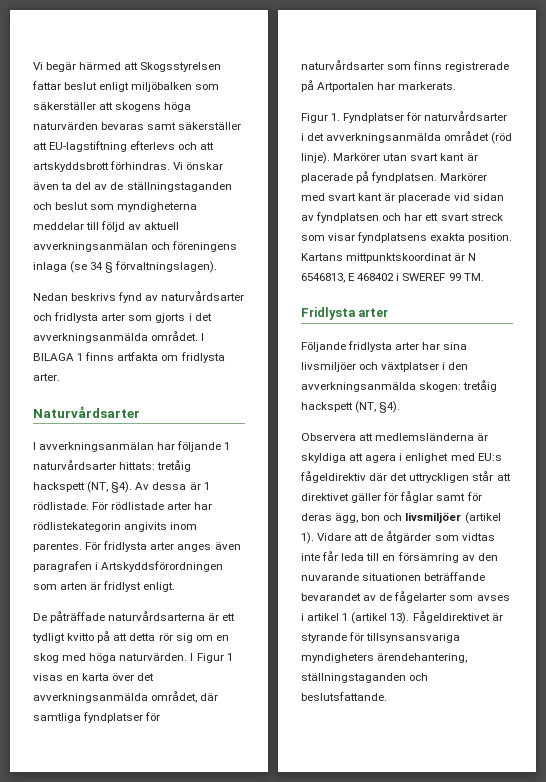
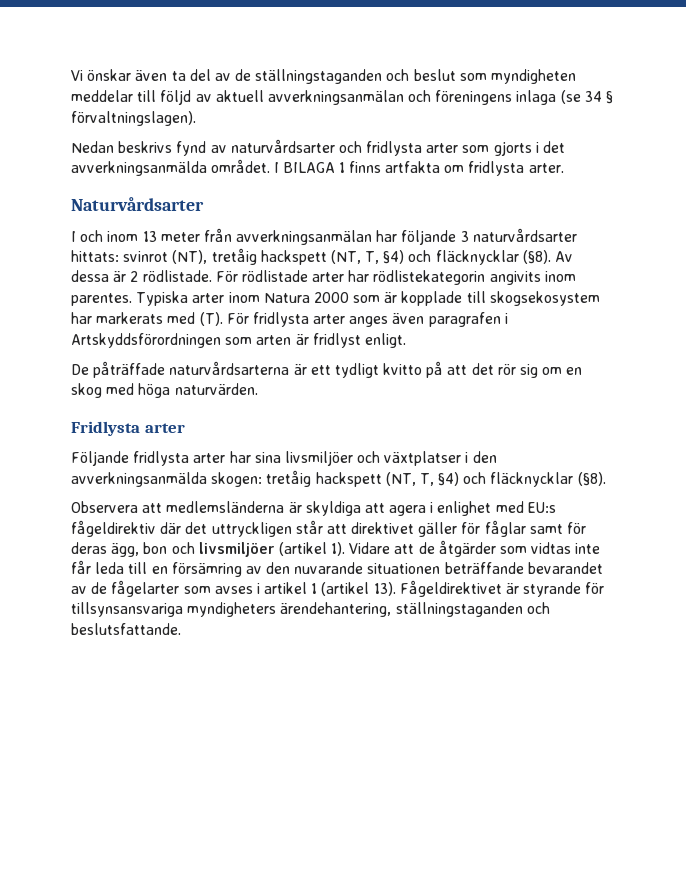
[33,62,222,72] [32,81,220,92] [33,102,192,112] [33,122,242,130] [33,141,215,152] [33,161,184,172] Vi begär härmed att Skogsstyrelsen fattar beslut enligt miljöbalken som säkerställer att skogens höga naturvärden bevaras samt säkerställer att EU-lagstiftning efterlevs och att artskyddsbrott förhindras. Vi -> [71,70,83,81] Vi
[117,202,198,212] myndigheterna -> [491,69,577,84] myndigheten
(36, 446) none -> [80,228,232,242] och inom 13 meter från
[224,442,231,450] 1 -> [460,231,469,242] 3
[157,460,192,472] [33,481,133,493] tretåig hackspett (NT, §4). -> [123,248,551,265] svinrot (NT), tretåig hackspett (NT, T, §4) och fläcknycklar (§8).
[203,482,210,490] 1 -> [130,271,139,282] 2
(82, 547) none -> [136,291,600,306] [71,312,223,326] Typiska arter inom Natura 2000 som är kopplade till skogsekosystem har markerats med (T).
[129,633,156,641] detta -> [471,363,494,375] det
[190,653,233,663] [33,673,155,681] [33,691,219,703] [33,712,161,723] [301,60,510,72] [301,80,457,92] [301,111,508,123] [301,131,513,144] [301,152,478,164] [301,171,488,183] [301,193,504,203] [301,212,503,223] [301,232,513,243] [301,253,477,263] [301,273,484,283] I Figur 1 visas en karta över det avverkningsanmälda området, där samtliga fyndplatser för naturvårdsarter som finns registrerade på Artportalen har markerats. // Figur 1. Fyndplatser för naturvårdsarter i det avverkningsanmälda området (röd linje). Markörer utan svart kant är placerade på fyndplatsen. Markörer med svart kant är placerade vid sidan av fyndplatsen och har ett svart streck som visar fyndplatsens exakta position. Kartans mittpunktskoordinat är N 6546813, E 468402 i SWEREF 99 TM. -> (258, 389) none
[379,401,401,413] §4). -> [419,472,606,487] T, §4) och fläcknycklar (§8).

